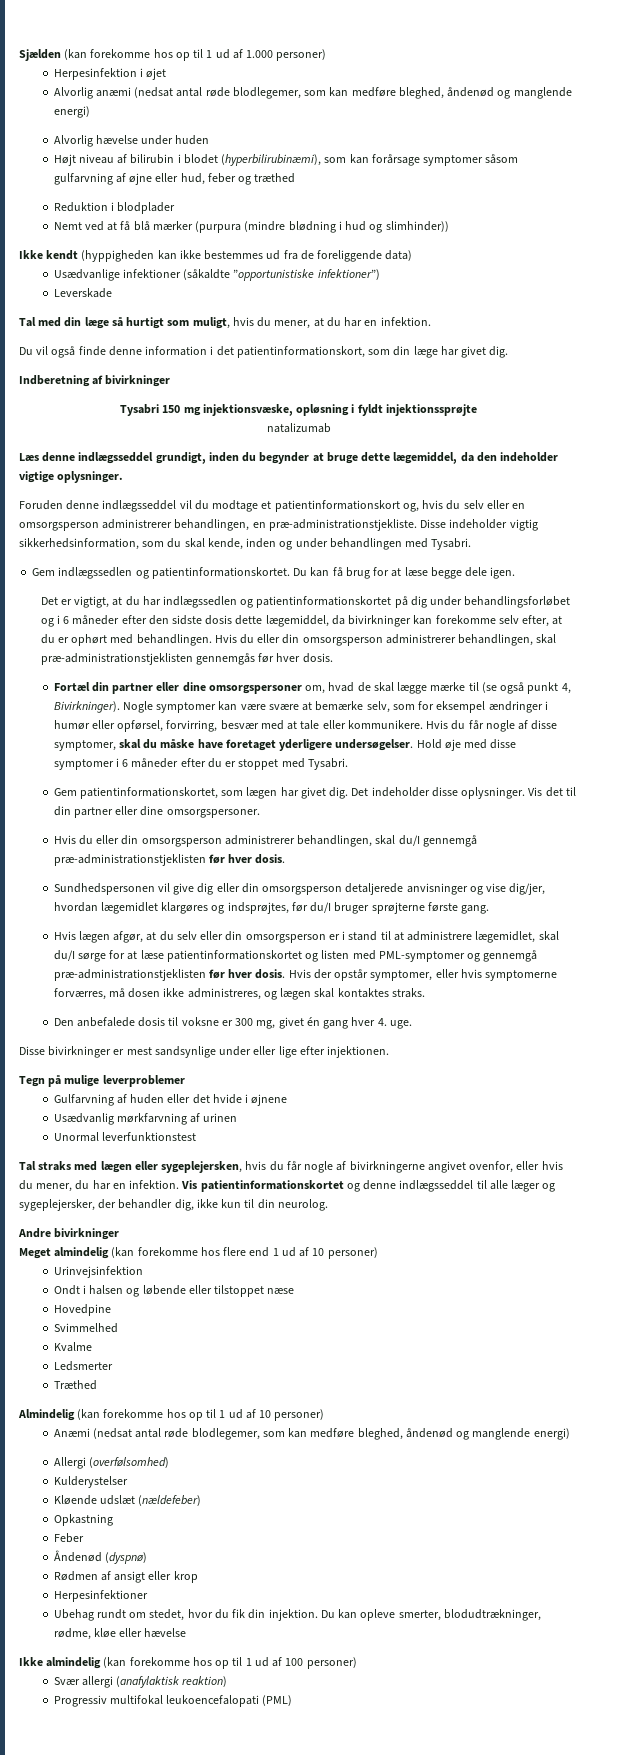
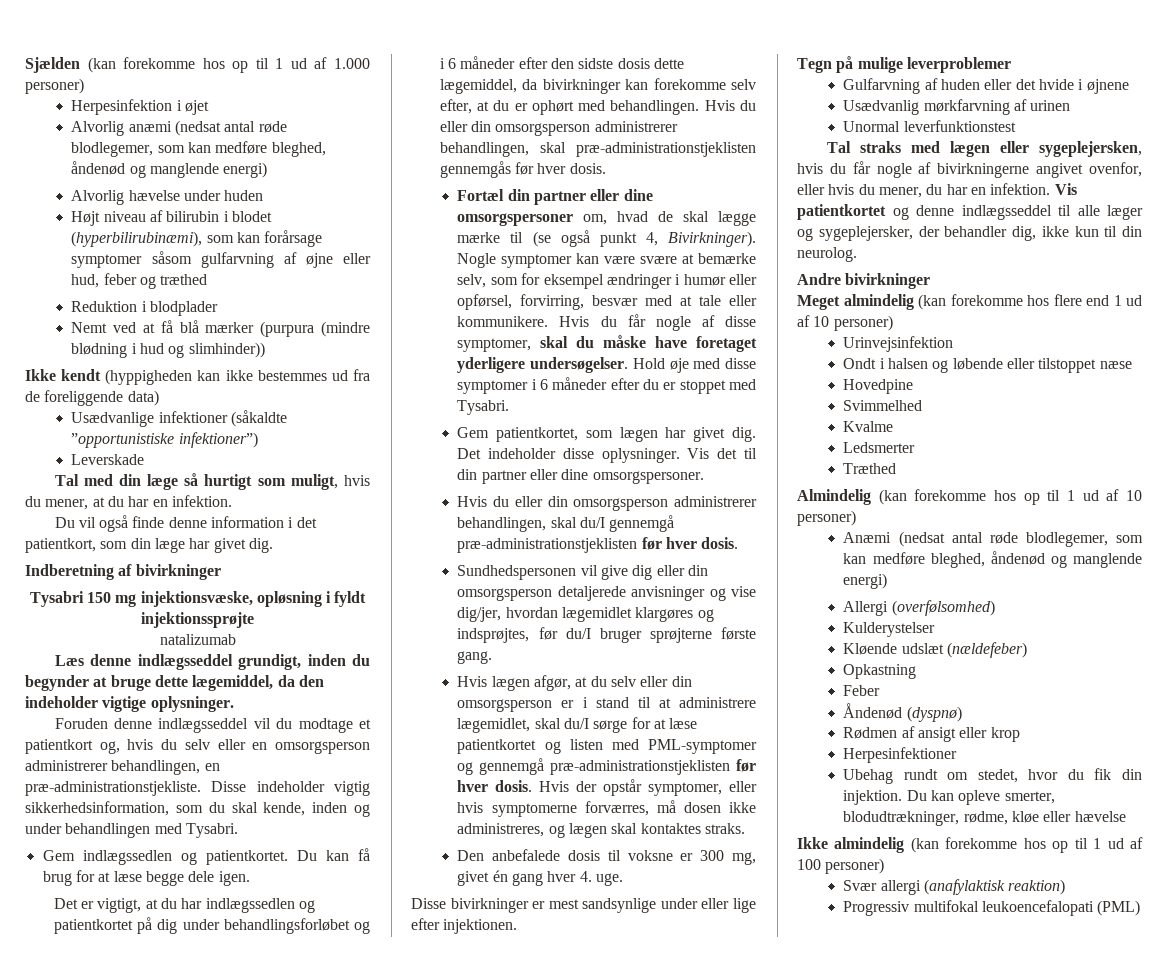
[236,346,365,358] patientinformationskort, -> [25,538,96,553] patientkort,
[274,500,400,512] patientinformationskort -> [25,739,93,754] patientkort
[151,567,290,579] patientinformationskortet. -> [205,850,288,865] patientkortet.
[256,596,392,608] patientinformationskortet -> [53,919,133,934] patientkortet
[79,787,218,799] patientinformationskortet, -> [496,427,579,442] patientkortet,
[166,950,302,962] patientinformationskortet -> [457,739,537,754] patientkortet
[200,1180,344,1192] patientinformationskortet -> [797,204,886,220] patientkortet

